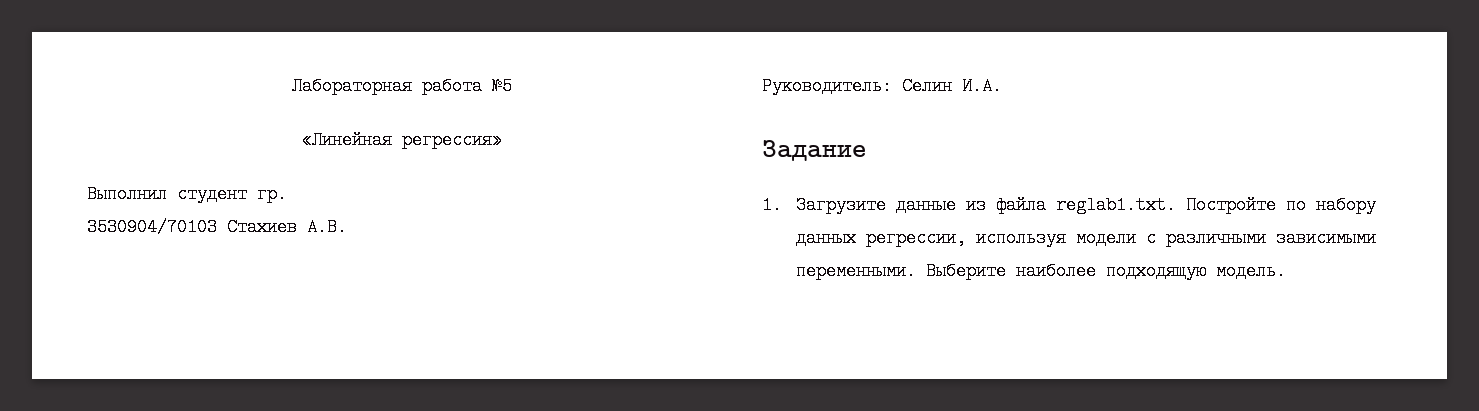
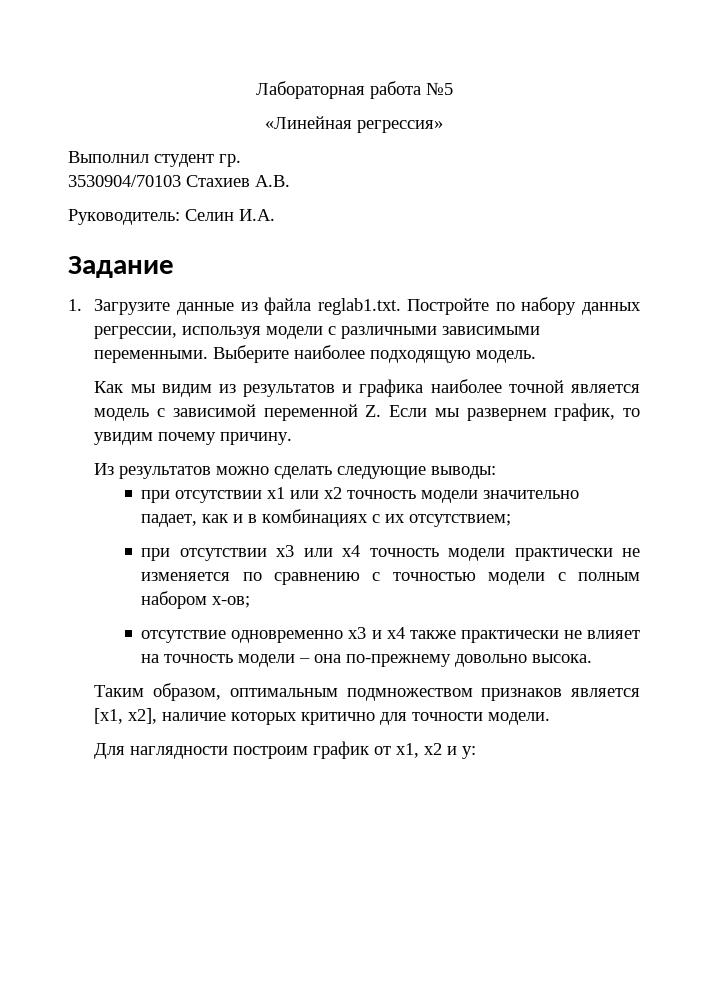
(1287, 271) none -> [94,379,640,397] [94,403,641,421] [94,432,293,445] [94,463,497,479] [141,487,580,503] [141,509,512,527] [141,545,640,561] [141,572,640,585] [141,591,251,609] [141,627,640,643] [141,654,593,667] [94,683,640,701] [94,708,551,725] [94,741,477,759] // Как мы видим из результатов и графика наиболее точной является модель с зависимой переменной Z. Если мы развернем график, то увидим почему причину. // Из результатов можно сделать следующие выводы: // при отсутствии x1 или x2 точность модели значительно падает, как и в комбинациях с их отсутствием; // при отсутствии x3 или x4 точность модели практически не изменяется по сравнению с точностью модели с полным набором x-ов; // отсутствие одновременно x3 и x4 также практически не влияет на точность модели – она по-прежнему довольно высока. // Таким образом, оптимальным подмножеством признаков является [x1, x2], наличие которых критично для точности модели. // Для наглядности построим график от x1, x2 и y:

